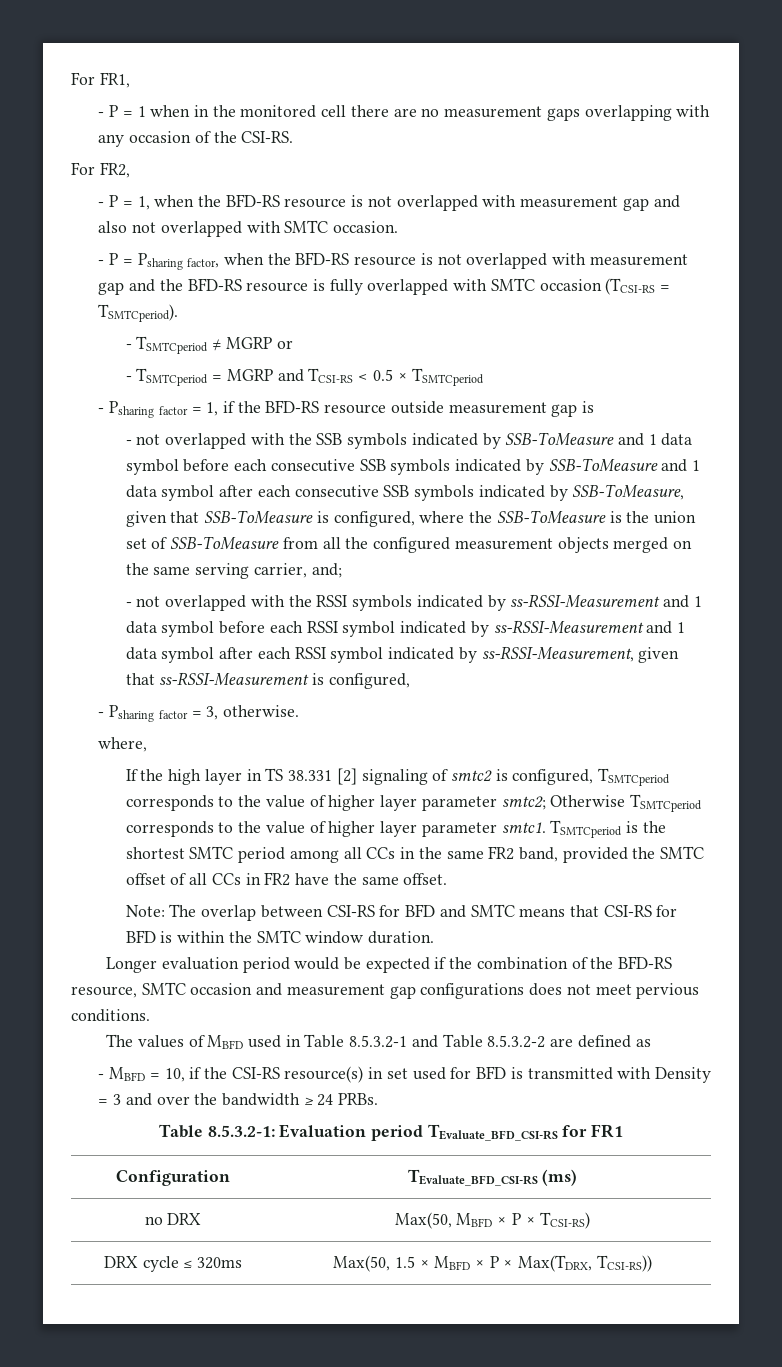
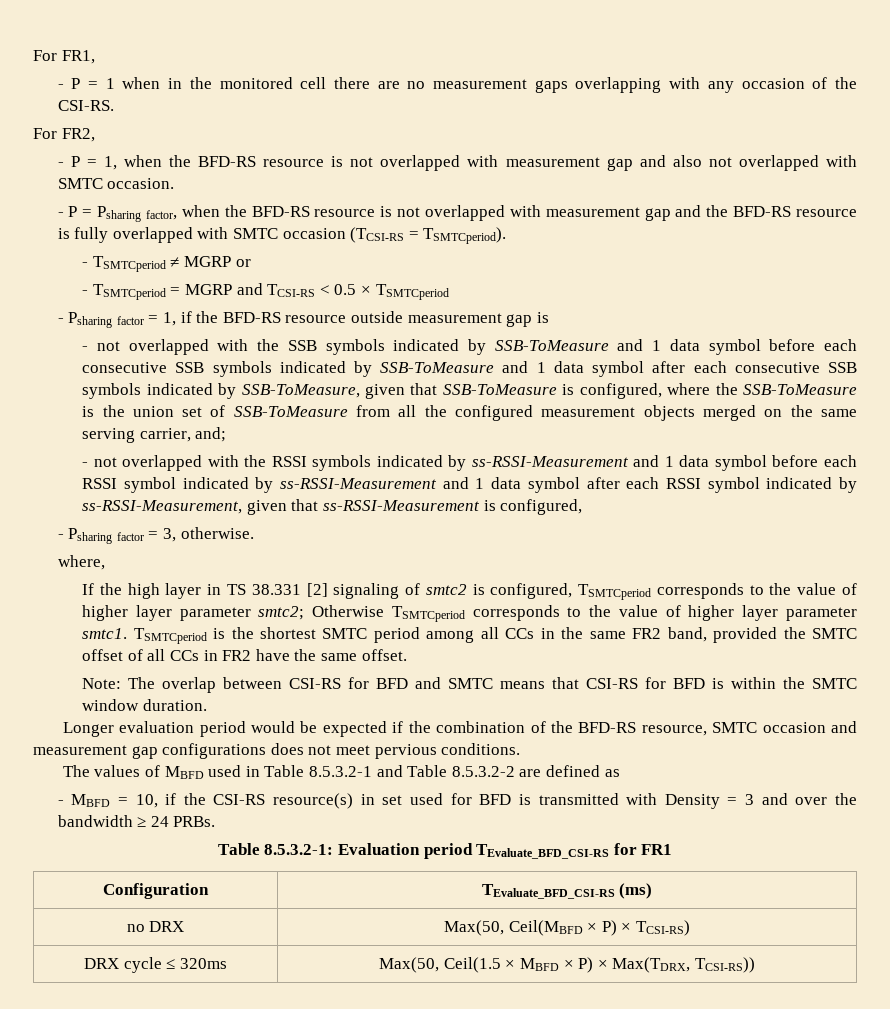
[456,1213,521,1227] MBFD × P -> [508,920,617,936] Ceil(MBFD × P)
[394,1256,415,1268] 1.5 -> [443,957,501,973] Ceil(1.5
[489,1256,499,1268] P -> [578,957,594,973] P)

